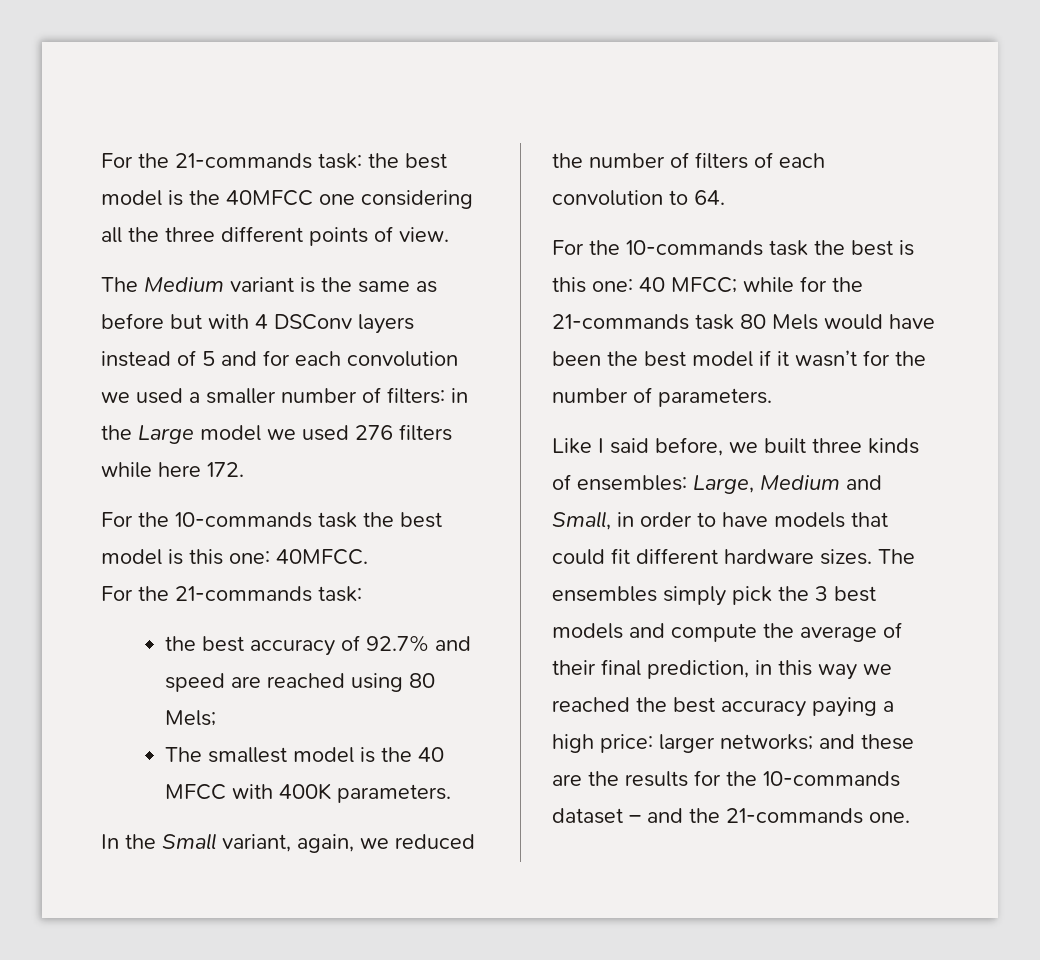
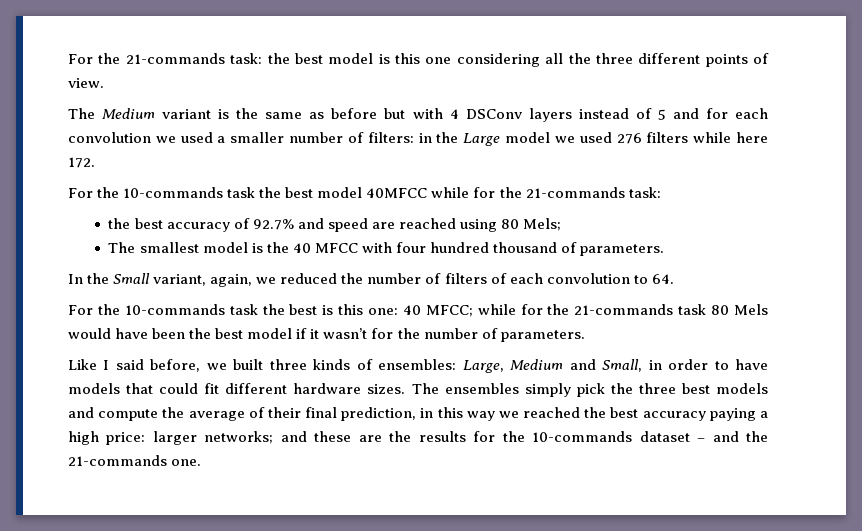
[189,190,313,206] the 40MFCC -> [395,53,420,64] this
[168,549,368,565] [101,586,133,601] is this one: 40MFCC. // For -> [366,187,496,198] 40MFCC while for
[279,783,332,800] 400K -> [395,242,578,253] four hundred thousand of
[815,586,828,601] 3 -> [638,383,676,394] three

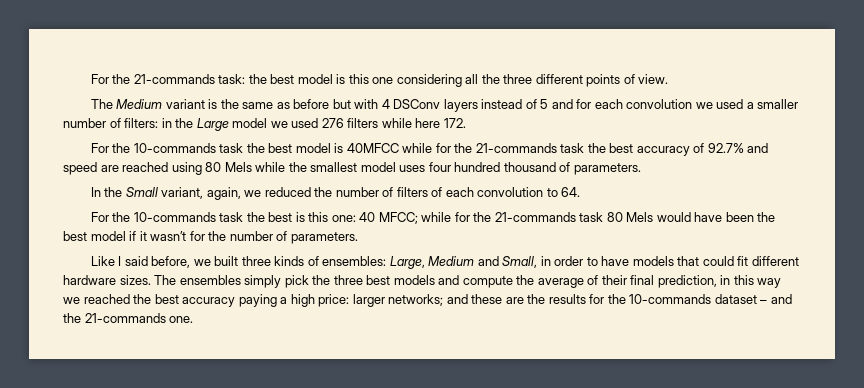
(363, 192) none -> [334,143,344,153] is
[628,187,661,198] task: // -> [560,143,585,153] task
[523,218,562,231] [108,242,392,253] Mels; // The smallest model is the 40 MFCC with -> [224,162,426,172] Mels while the smallest model uses

